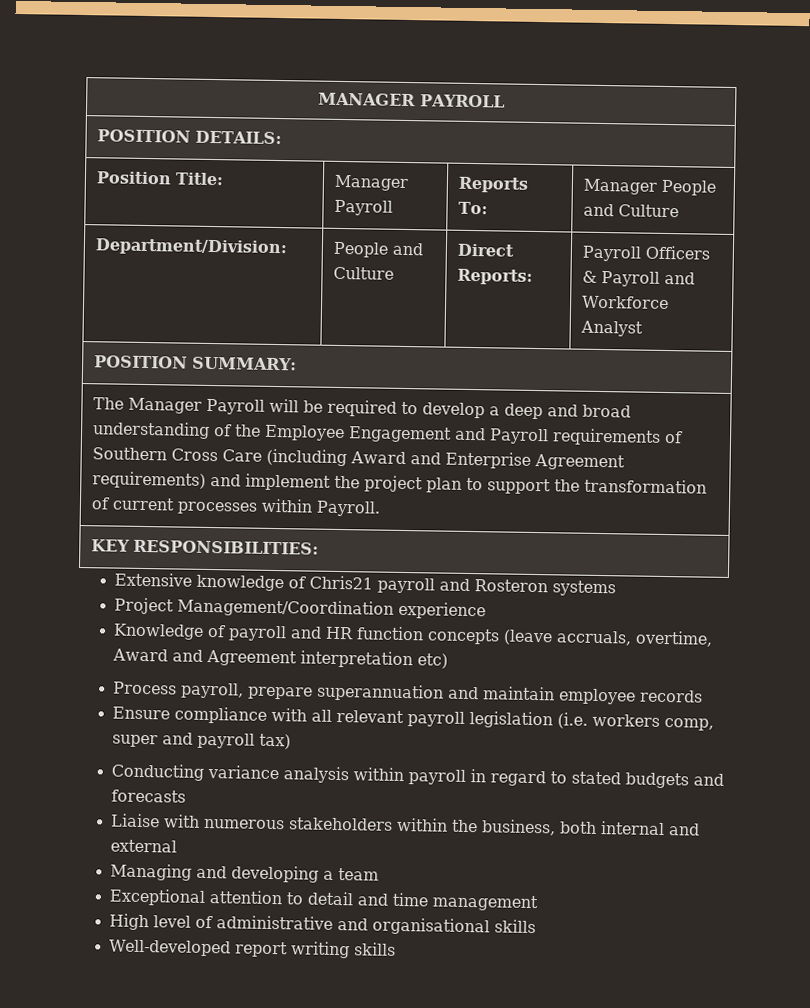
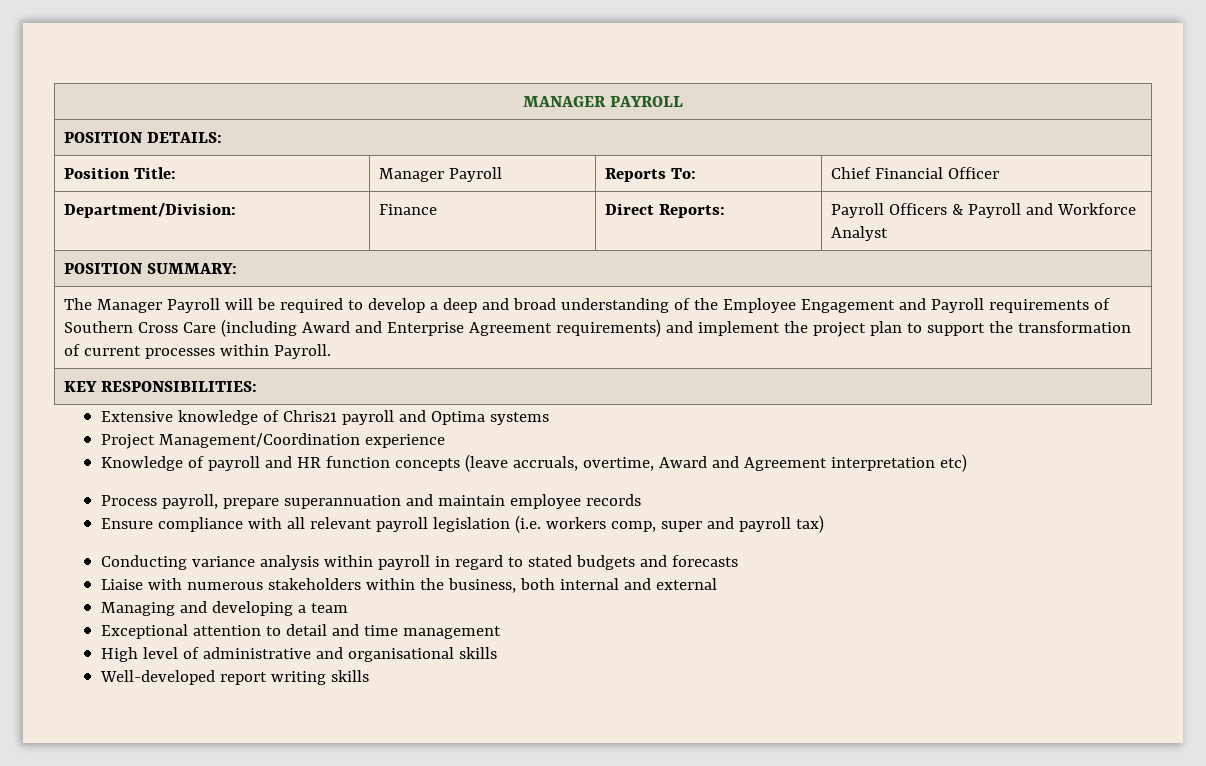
[583,178,718,196] [583,203,680,218] [95,238,289,257] [333,241,425,258] [333,266,395,280] Manager People and Culture // Department/Division: | People and Culture -> [830,167,999,179] [63,203,236,218] [378,204,437,215] Chief Financial Officer // Department/Division: | Finance
[473,579,548,593] Rosteron -> [431,411,486,425] Optima

